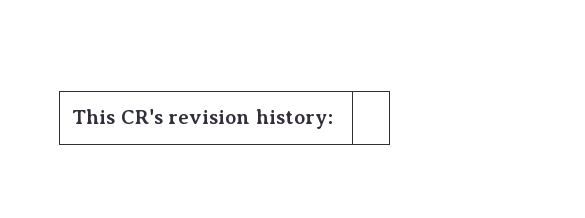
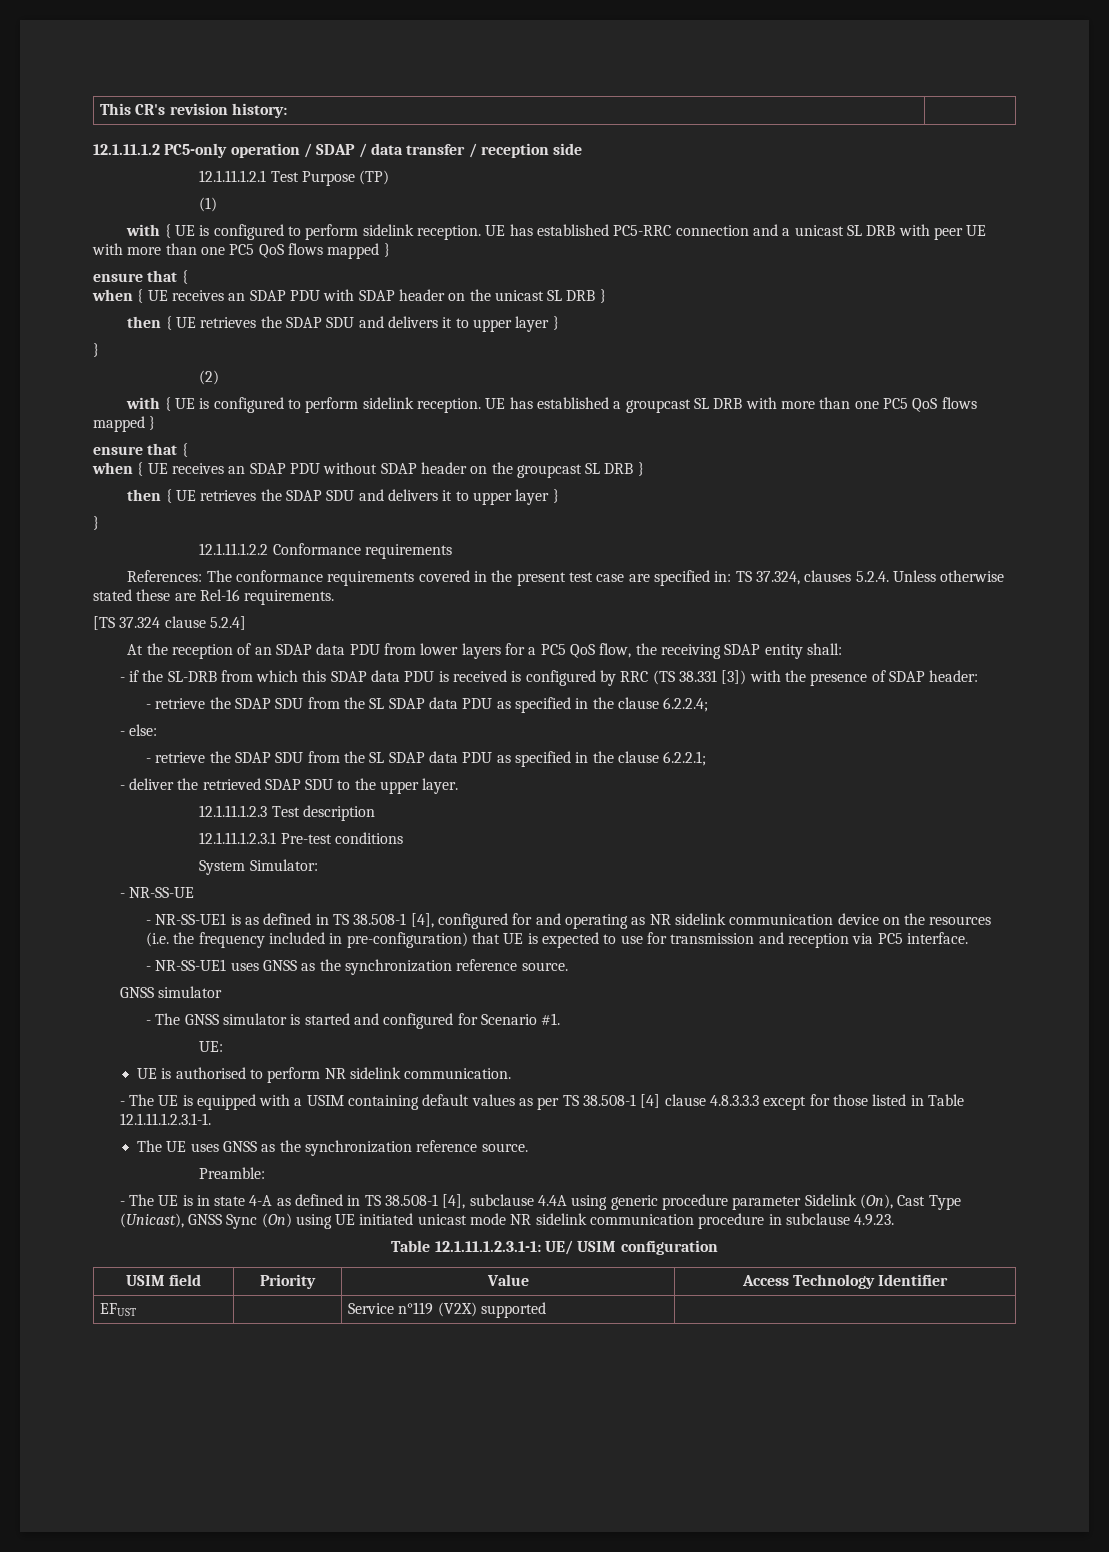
(333, 119) none -> [93,143,583,158] [199,170,390,186] [199,197,218,212] [126,224,987,240] [92,243,390,259] [93,270,188,284] [92,289,606,303] [127,316,559,332] [93,343,99,357] [199,370,220,385] [126,397,977,413] [93,416,156,432] [93,443,188,457] [92,462,644,478] [127,489,559,505] [93,516,99,530] [199,543,452,559] [127,570,1005,586] [93,589,335,605] [93,616,246,630] [127,643,842,659] [119,670,979,686] [146,697,709,713] [119,724,157,736] [146,751,707,767] [119,778,459,794] [199,805,375,821] [199,832,403,844] [199,859,318,875] [119,887,194,898] [146,913,992,929] [146,932,968,948] [146,959,568,975] [119,986,222,998] [146,1013,561,1029] [199,1041,224,1052] [137,1067,512,1083] [119,1094,964,1110] [119,1113,211,1125] [137,1140,528,1156] [199,1167,266,1179] [119,1194,961,1210] [119,1213,895,1229] [391,1240,718,1255] [125,1274,202,1286] [260,1274,316,1289] [486,1274,529,1286] [741,1274,949,1289] [100,1303,137,1316] [348,1302,547,1318] // 12.1.11.1.2 PC5-only operation / SDAP / data transfer / reception side // 12.1.11.1.2.1 Test Purpose (TP) // (1) // with { UE is configured to perform sidelink reception. UE has established PC5-RRC connection and a unicast SL DRB with peer UE with more than one PC5 QoS flows mapped } // ensure that { // when { UE receives an SDAP PDU with SDAP header on the unicast SL DRB } // then { UE retrieves the SDAP SDU and delivers it to upper layer } // } // (2) // with { UE is configured to perform sidelink reception. UE has established a groupcast SL DRB with more than one PC5 QoS flows mapped } // ensure that { // when { UE receives an SDAP PDU without SDAP header on the groupcast SL DRB } // then { UE retrieves the SDAP SDU and delivers it to upper layer } // } // 12.1.11.1.2.2 Conformance requirements // References: The conformance requirements covered in the present test case are specified in: TS 37.324, clauses 5.2.4. Unless otherwise stated these are Rel-16 requirements. // [TS 37.324 clause 5.2.4] // At the reception of an SDAP data PDU from lower layers for a PC5 QoS flow, the receiving SDAP entity shall: // - if the SL-DRB from which this SDAP data PDU is received is configured by RRC (TS 38.331 [3]) with the presence of SDAP header: // - retrieve the SDAP SDU from the SL SDAP data PDU as specified in the clause 6.2.2.4; // - else: // - retrieve the SDAP SDU from the SL SDAP data PDU as specified in the clause 6.2.2.1; // - deliver the retrieved SDAP SDU to the upper layer. // 12.1.11.1.2.3 Test description // 12.1.11.1.2.3.1 Pre-test conditions // System Simulator: // - NR-SS-UE // - NR-SS-UE1 is as defined in TS 38.508-1 [4], configured for and operating as NR sidelink communication device on the resources (i.e. the frequency included in pre-configuration) that UE is expected to use for transmission and reception via PC5 interface. // - NR-SS-UE1 uses GNSS as the synchronization reference source. // GNSS simulator // - The GNSS simulator is started and configured for Scenario #1. // UE: // UE is authorised to perform NR sidelink communication. // - The UE is equipped with a USIM containing default values as per TS 38.508-1 [4] clause 4.8.3.3.3 except for those listed in Table 12.1.11.1.2.3.1-1. // The UE uses GNSS as the synchronization reference source. // Preamble: // - The UE is in state 4-A as defined in TS 38.508-1 [4], subclause 4.4A using generic procedure parameter Sidelink (On), Cast Type (Unicast), GNSS Sync (On) using UE initiated unicast mode NR sidelink communication procedure in subclause 4.9.23. // Table 12.1.11.1.2.3.1-1: UE/ USIM configuration // USIM field | Priority | Value | Access Technology Identifier // EFUST | | Service n°119 (V2X) supported |

